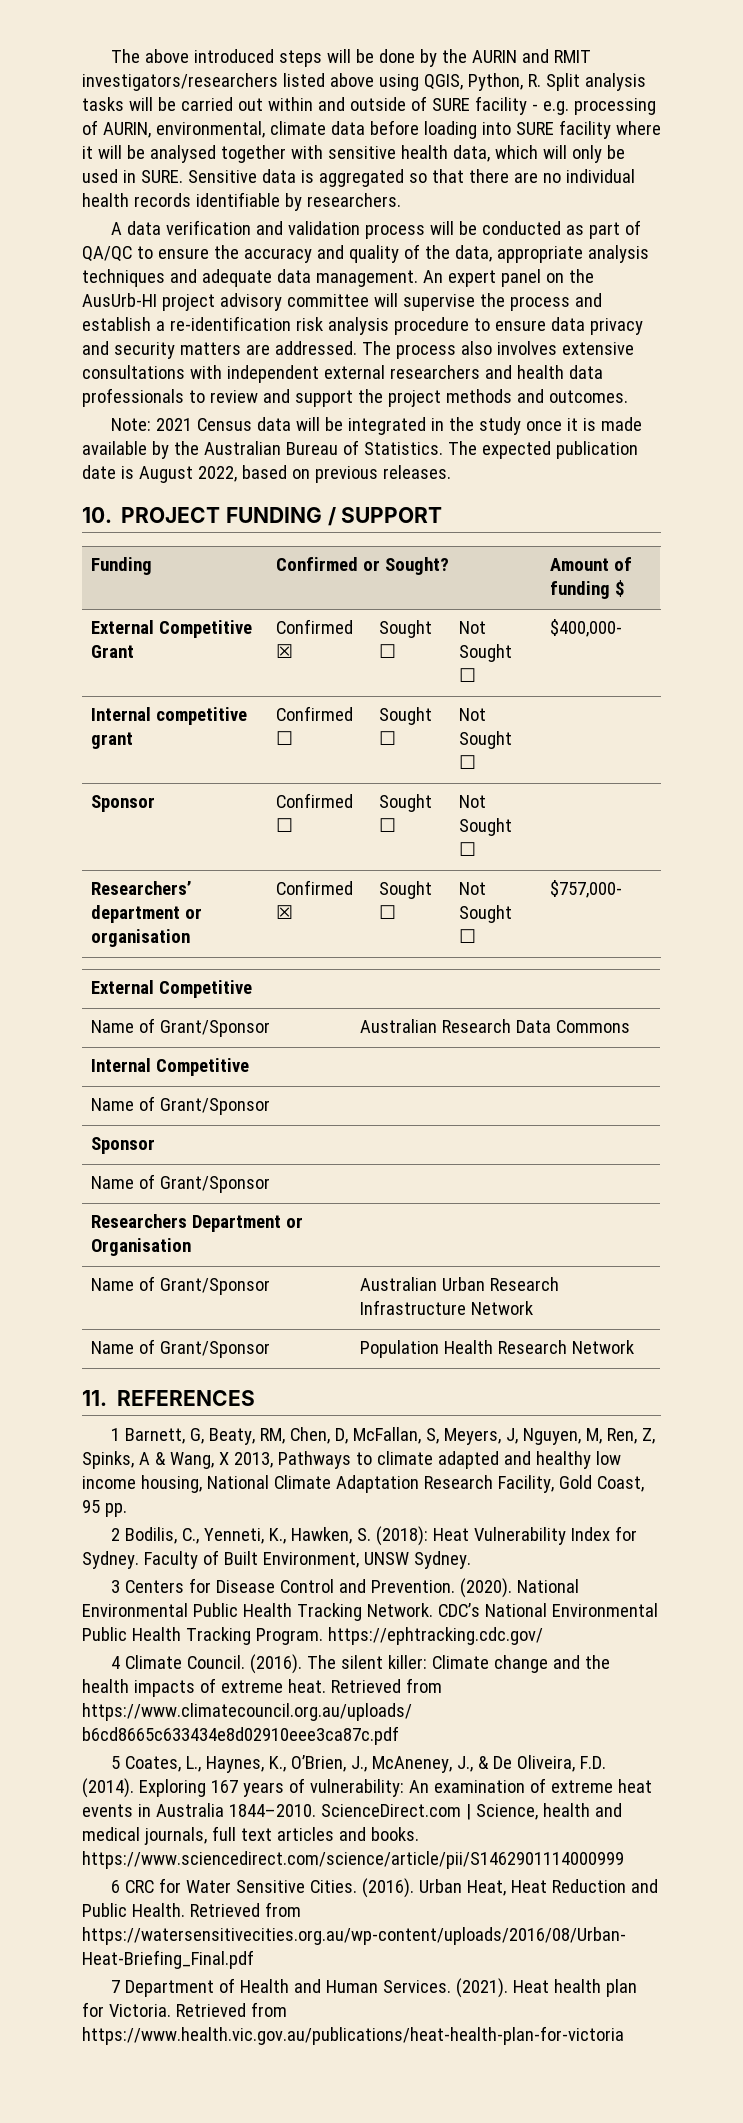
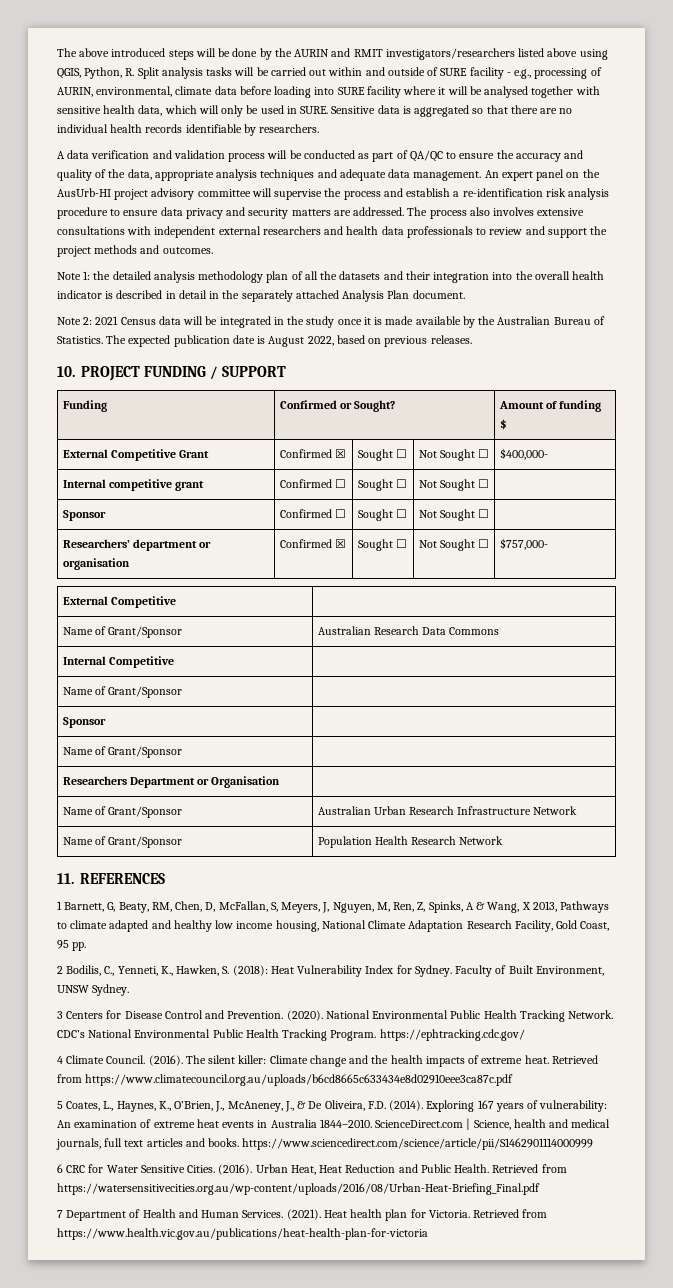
[542,101,569,115] e.g. -> [514,69,532,79] e.g.,
[111,418,152,431] Note: -> [57,271,605,283] [57,290,465,302] [57,317,93,325] Note 1: the detailed analysis methodology plan of all the datasets and their integration into the overall health indicator is described in detail in the separately attached Analysis Plan document. // Note 2:

